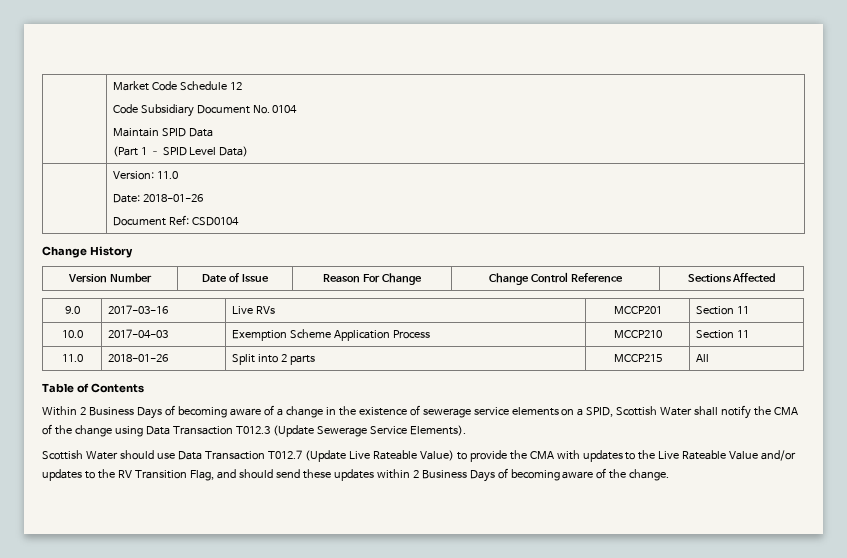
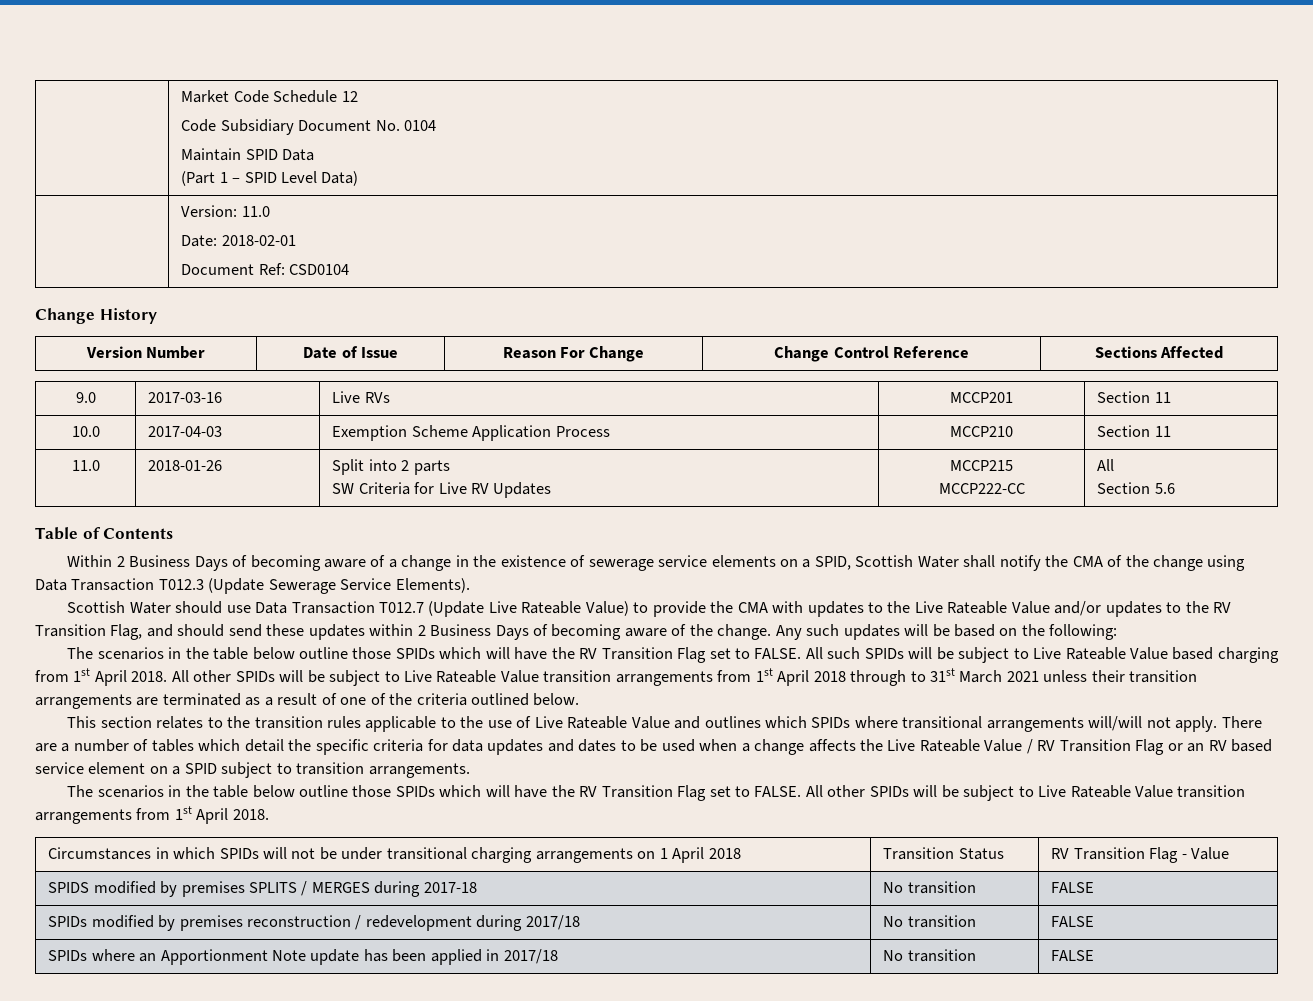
[142,194,203,202] 2018-01-26 -> [221,235,296,246] 2018-02-01
(315, 360) none -> [332,482,552,498] // SW Criteria for Live RV Updates
[695,354,709,362] | All -> [938,483,1025,494] [1097,459,1115,471] [1097,482,1175,494] // MCCP222-CC | All // Section 5.6
(670, 475) none -> [775,624,1118,640] [67,647,1279,663] [35,668,1198,686] [35,693,580,709] [67,716,1262,732] [35,739,1273,755] [35,762,470,778] [67,785,1246,801] [35,806,269,824] [48,847,741,863] [883,847,1004,860] [1051,847,1229,863] [48,881,477,897] [883,881,976,894] [1051,882,1095,893] [48,915,580,931] [883,915,976,928] [1051,916,1095,927] [48,949,558,965] [883,949,976,962] [1051,950,1095,961] Any such updates will be based on the following: // The scenarios in the table below outline those SPIDs which will have the RV Transition Flag set to FALSE. All such SPIDs will be subject to Live Rateable Value based charging from 1st April 2018. All other SPIDs will be subject to Live Rateable Value transition arrangements from 1st April 2018 through to 31st March 2021 unless their transition arrangements are terminated as a result of one of the criteria outlined below. // This section relates to the transition rules applicable to the use of Live Rateable Value and outlines which SPIDs where transitional arrangements will/will not apply. There are a number of tables which detail the specific criteria for data updates and dates to be used when a change affects the Live Rateable Value / RV Transition Flag or an RV based service element on a SPID subject to transition arrangements. // The scenarios in the table below outline those SPIDs which will have the RV Transition Flag set to FALSE. All other SPIDs will be subject to Live Rateable Value transition arrangements from 1st April 2018. // Circumstances in which SPIDs will not be under transitional charging arrangements on 1 April 2018 | Transition Status | RV Transition Flag - Value // SPIDS modified by premises SPLITS / MERGES during 2017-18 | No transition | FALSE // SPIDs modified by premises reconstruction / redevelopment during 2017/18 | No transition | FALSE // SPIDs where an Apportionment Note update has been applied in 2017/18 | No transition | FALSE

